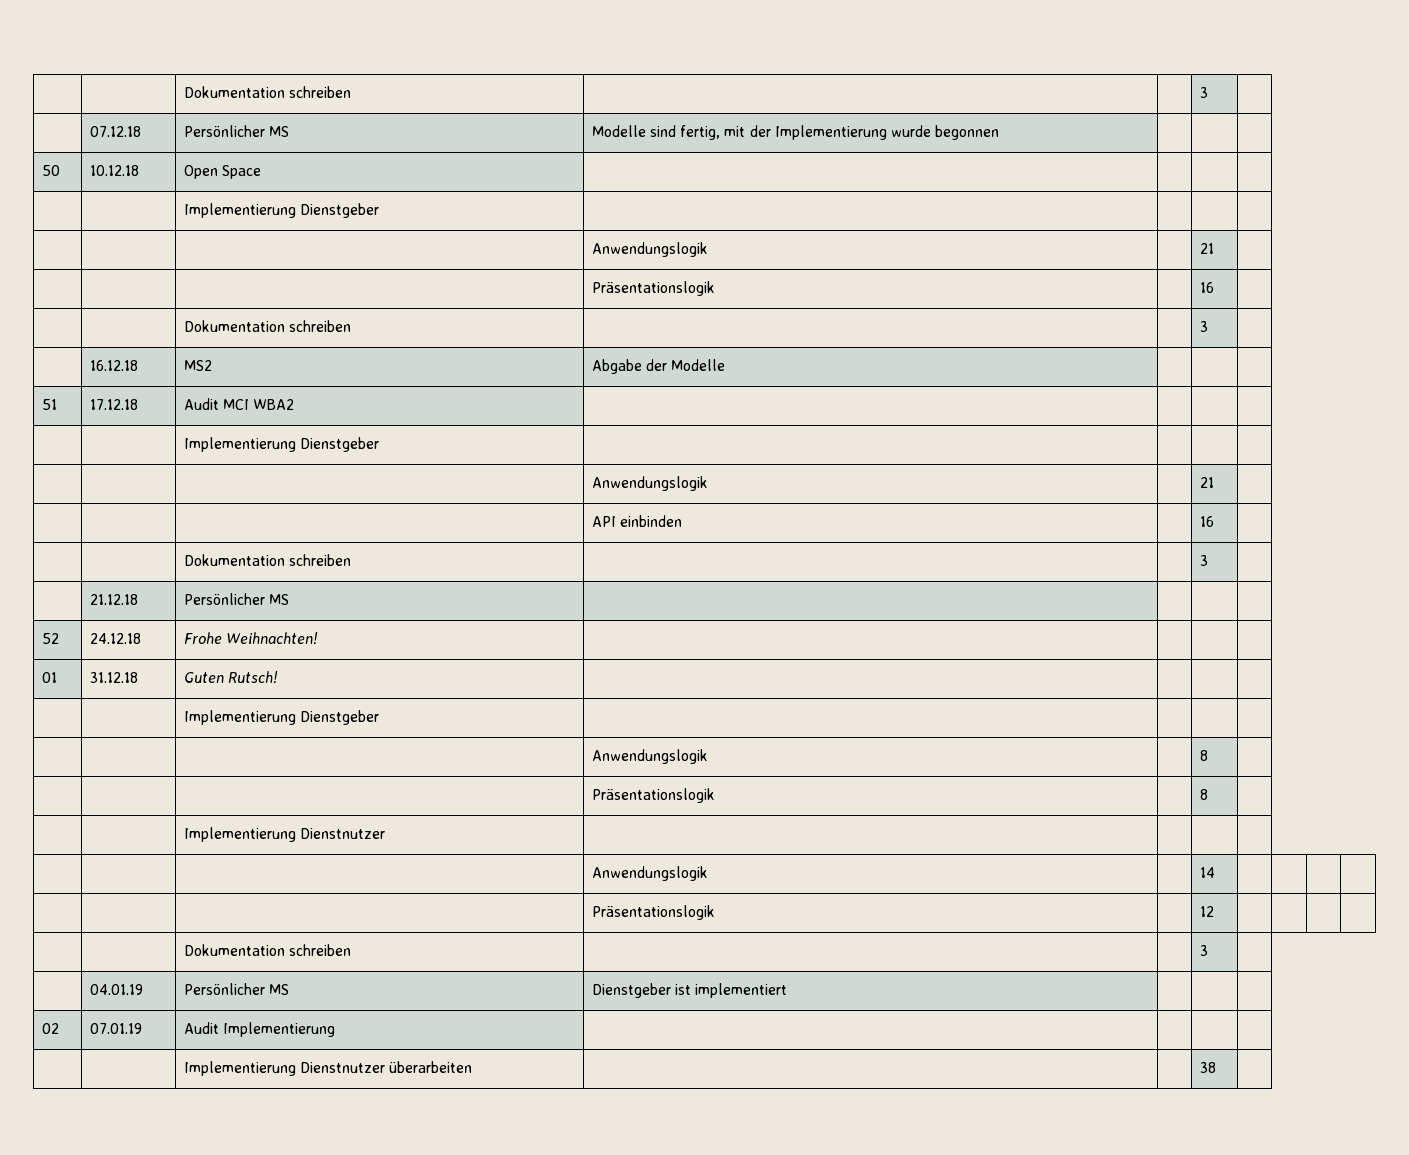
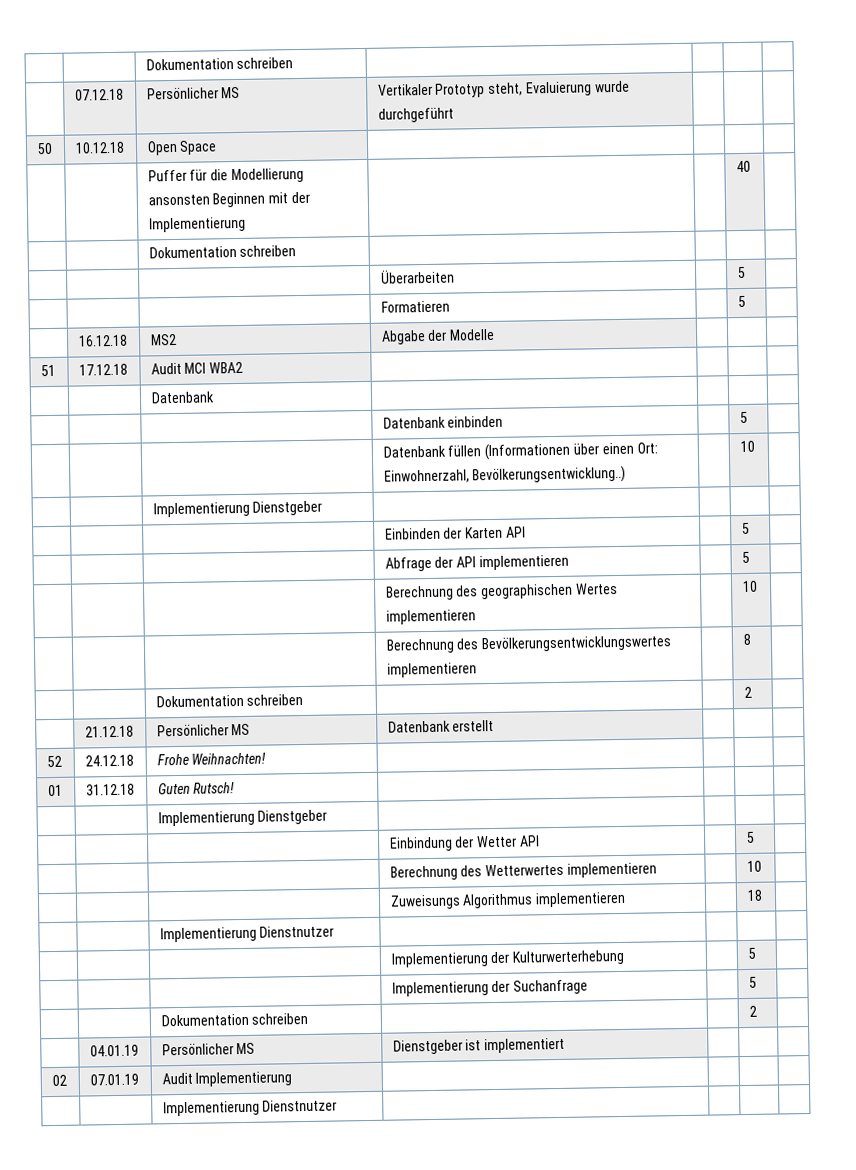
[183,86,351,98] [1199,87,1208,98] | | Dokumentation schreiben | | | 3 -> [145,57,294,71] | | Dokumentation schreiben | | |
[591,125,1000,140] [41,165,60,176] [89,165,139,176] [183,165,261,179] [183,203,379,218] [591,242,708,257] [1199,243,1214,254] [591,281,715,296] [1199,282,1214,293] [183,320,351,332] [1199,321,1208,332] Modelle sind fertig, mit der Implementierung wurde begonnen | | | // 50 | 10.12.18 | Open Space | | | | // | | Implementierung Dienstgeber | | | | // | | | Anwendungslogik | | 21 | // | | | Präsentationslogik | | 16 | // | | Dokumentation schreiben | | | 3 -> [377,80,630,98] [377,107,454,123] [36,142,53,155] [74,141,125,154] [146,140,218,156] [147,167,304,184] [147,191,310,208] [148,216,246,233] [735,160,751,173] [148,245,297,259] [379,268,455,284] [736,266,746,279] [380,300,450,313] [737,295,746,308] Vertikaler Prototyp steht, Evaluierung wurde durchgeführt | | | // 50 | 10.12.18 | Open Space | | | | // | | Puffer für die Modellierung ansonsten Beginnen mit der Implementierung | | | 40 | // | | Dokumentation schreiben | | | | // | | | Überarbeiten | | 5 | // | | | Formatieren | | 5
[183,437,379,452] [591,476,708,491] [1199,477,1214,488] [591,515,682,527] [1199,516,1214,527] [183,554,351,566] [1199,555,1208,566] Implementierung Dienstgeber | | | | // | | | Anwendungslogik | | 21 | // | | | API einbinden | | 16 | // | | Dokumentation schreiben | | | 3 -> [150,391,215,404] [382,415,504,429] [739,411,748,424] [382,442,658,461] [383,465,627,485] [739,440,755,453] [152,500,323,518] [384,526,526,540] [741,522,750,535] [384,554,569,572] [741,551,750,564] [385,582,618,601] [385,609,476,625] [741,580,758,593] [385,635,673,654] [386,662,477,678] [742,633,751,646] [155,693,304,708] [743,686,752,698] Datenbank | | | | // | | | Datenbank einbinden | | 5 | // | | | Datenbank füllen (Informationen über einen Ort: Einwohnerzahl, Bevölkerungsentwicklung..) | | 10 | // | | Implementierung Dienstgeber | | | | // | | | Einbinden der Karten API | | 5 | // | | | Abfrage der API implementieren | | 5 | // | | | Berechnung des geographischen Wertes implementieren | | 10 | // | | | Berechnung des Bevölkerungsentwicklungswertes implementieren | | 8 | // | | Dokumentation schreiben | | | 2
(289, 599) none -> [387,719,495,733] Datenbank erstellt
[591,749,708,764] [1199,750,1208,761] [591,788,715,803] [1199,789,1208,800] [183,827,385,842] [591,866,708,881] [1199,867,1215,878] [591,905,715,920] [1199,906,1214,917] [183,944,351,956] [1199,945,1208,956] Anwendungslogik | | 8 | // | | | Präsentationslogik | | 8 | // | | Implementierung Dienstnutzer | | | | // | | | Anwendungslogik | | 14 | | | | // | | | Präsentationslogik | | 12 | | | | // | | Dokumentation schreiben | | | 3 -> [389,835,540,852] [745,831,755,843] [389,862,657,881] [746,860,762,872] [389,891,627,910] [746,889,763,901] [159,925,335,943] [390,949,626,968] [747,947,756,959] [391,979,589,997] [748,976,757,988] [160,1012,309,1027] [748,1005,757,1017] Einbindung der Wetter API | | 5 | // | | | Berechnung des Wetterwertes implementieren | | 10 | // | | | Zuweisungs Algorithmus implementieren | | 18 | // | | Implementierung Dienstnutzer | | | | // | | | Implementierung der Kulturwerterhebung | | 5 | // | | | Implementierung der Suchanfrage | | 5 | // | | Dokumentation schreiben | | | 2
[389,1061,473,1073] [1199,1062,1216,1073] überarbeiten | | | 38 -> (338, 1105) | | |

